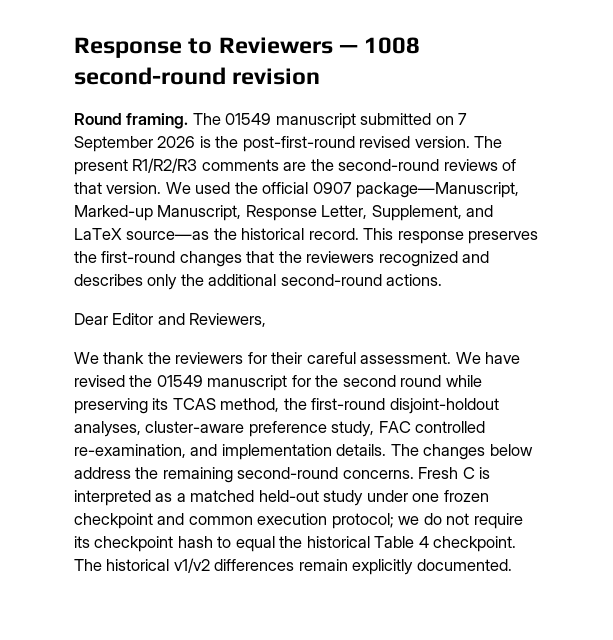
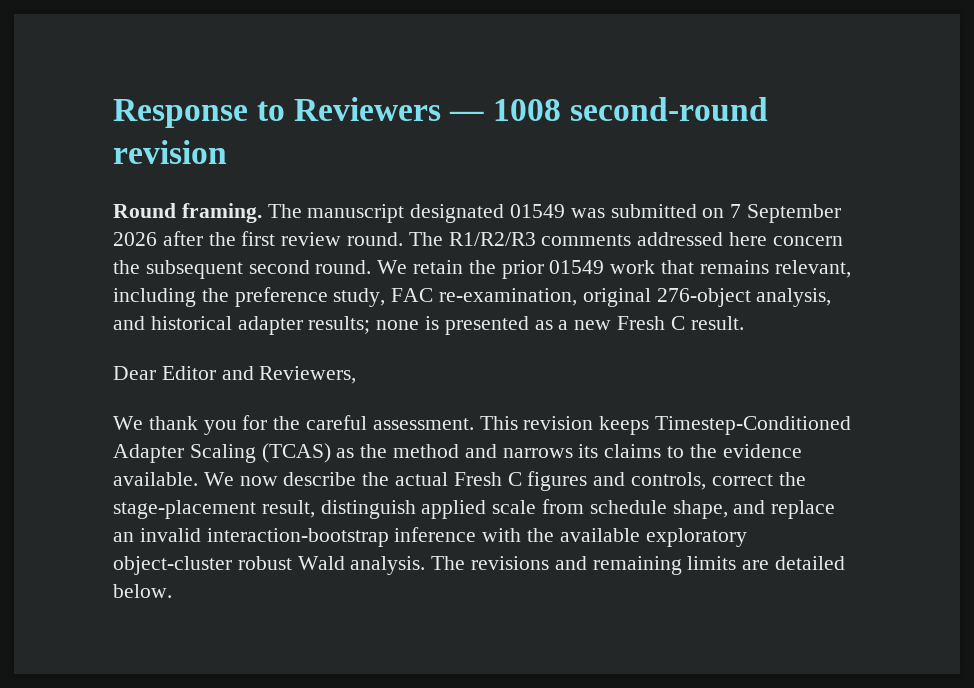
[225,113,356,129] 01549 manuscript -> [307,204,605,223] manuscript designated 01549 was
[199,136,503,152] [74,158,517,175] [74,182,520,198] [74,205,494,221] [74,228,539,244] [74,251,490,267] [74,274,443,290] is the post-first-round revised version. The present R1/R2/R3 comments are the second-round reviews of that version. We used the official 0907 package—Manuscript, Marked-up Manuscript, Response Letter, Supplement, and LaTeX source—as the historical record. This response preserves the first-round changes that the reviewers recognized and describes only the additional second-round actions. -> [162,231,843,246] [113,260,851,279] [113,287,832,307] [113,316,744,335] after the first review round. The R1/R2/R3 comments addressed here concern the subsequent second round. We retain the prior 01549 work that remains relevant, including the preference study, FAC re-examination, original 276-object analysis, and historical adapter results; none is presented as a new Fresh C result.
[147,352,521,364] [74,375,482,391] [74,398,499,414] [74,421,486,437] [74,444,533,460] [74,467,491,483] [74,490,489,506] [74,513,523,529] [74,536,517,552] [74,558,512,575] the reviewers for their careful assessment. We have revised the 01549 manuscript for the second round while preserving its TCAS method, the first-round disjoint-holdout analyses, cluster-aware preference study, FAC controlled re-examination, and implementation details. The changes below address the remaining second-round concerns. Fresh C is interpreted as a matched held-out study under one frozen checkpoint and common execution protocol; we do not require its checkpoint hash to equal the historical Table 4 checkpoint. The historical v1/v2 differences remain explicitly documented. -> [203,415,852,435] [113,443,802,463] [113,471,806,491] [113,499,836,519] [113,527,747,547] [113,556,846,575] [113,584,172,598] you for the careful assessment. This revision keeps Timestep-Conditioned Adapter Scaling (TCAS) as the method and narrows its claims to the evidence available. We now describe the actual Fresh C figures and controls, correct the stage-placement result, distinguish applied scale from schedule shape, and replace an invalid interaction-bootstrap inference with the available exploratory object-cluster robust Wald analysis. The revisions and remaining limits are detailed below.

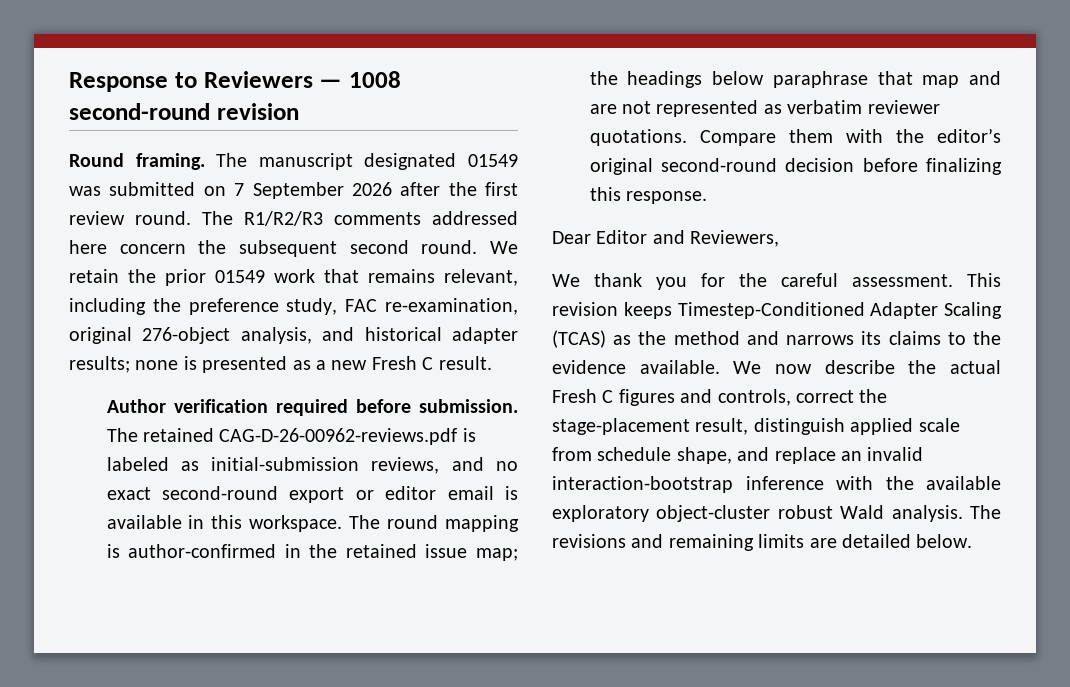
(744, 323) none -> [106,399,518,416] [106,428,476,445] [106,457,518,474] [106,486,519,503] [106,515,520,532] [106,544,518,561] [589,71,1002,88] [589,100,940,117] [589,128,1001,146] [589,158,1002,175] [589,187,707,204] // Author verification required before submission. The retained CAG-D-26-00962-reviews.pdf is labeled as initial-submission reviews, and no exact second-round export or editor email is available in this workspace. The round mapping is author-confirmed in the retained issue map; the headings below paraphrase that map and are not represented as verbatim reviewer quotations. Compare them with the editor’s original second-round decision before finalizing this response.

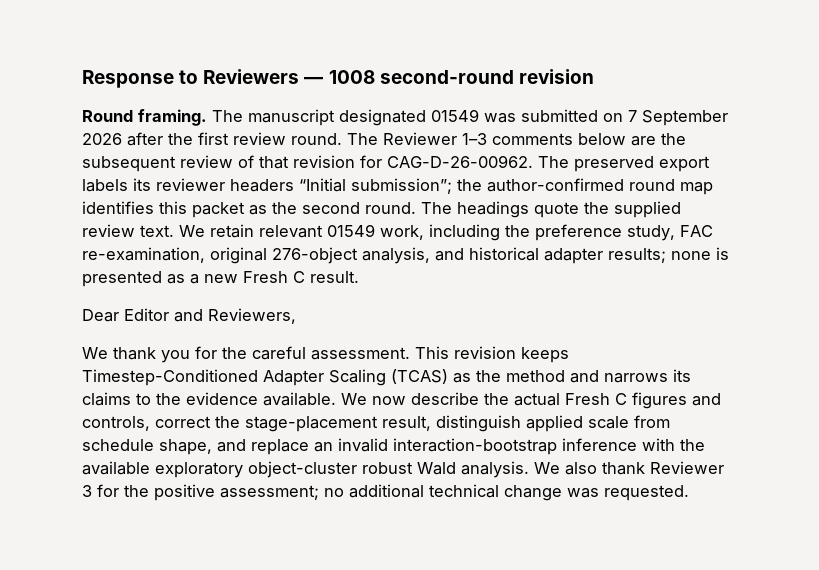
[244,211,518,226] [69,240,518,257] [69,269,518,286] R1/R2/R3 comments addressed here concern the subsequent second round. We retain the prior 01549 work that remains relevant, -> [383,132,686,146] [82,155,710,172] [82,178,713,195] [82,201,681,218] [82,224,424,240] Reviewer 1–3 comments below are the subsequent review of that revision for CAG-D-26-00962. The preserved export labels its reviewer headers “Initial submission”; the author-confirmed round map identifies this packet as the second round. The headings quote the supplied review text. We retain relevant 01549 work,
[106,399,518,416] [106,428,476,445] [106,457,518,474] [106,486,519,503] [106,515,520,532] [106,544,518,561] [589,71,1002,88] [589,100,940,117] [589,128,1001,146] [589,158,1002,175] [589,187,707,204] // Author verification required before submission. The retained CAG-D-26-00962-reviews.pdf is labeled as initial-submission reviews, and no exact second-round export or editor email is available in this workspace. The round mapping is author-confirmed in the retained issue map; the headings below paraphrase that map and are not represented as verbatim reviewer quotations. Compare them with the editor’s original second-round decision before finalizing this response. -> (359, 277) none
[970,505,1001,519] [552,534,973,551] The revisions and remaining limits are detailed below. -> [534,461,724,475] [82,484,689,501] We also thank Reviewer 3 for the positive assessment; no additional technical change was requested.

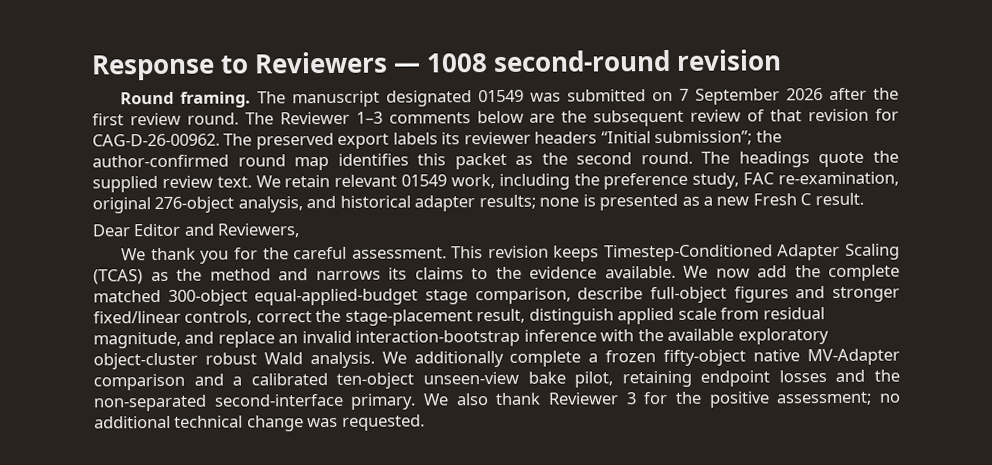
[411,392,721,409] describe the actual Fresh C figures and -> [757,264,900,282] [93,286,900,306] [93,310,181,324] add the complete matched 300-object equal-applied-budget stage comparison, describe full-object figures and stronger fixed/linear
[82,439,212,455] schedule shape, -> [762,307,825,320] [93,331,181,349] residual magnitude,
(560, 468) none -> [413,348,900,368] [93,369,901,391] [93,393,449,412] additionally complete a frozen fifty-object native MV-Adapter comparison and a calibrated ten-object unseen-view bake pilot, retaining endpoint losses and the non-separated second-interface primary. We

